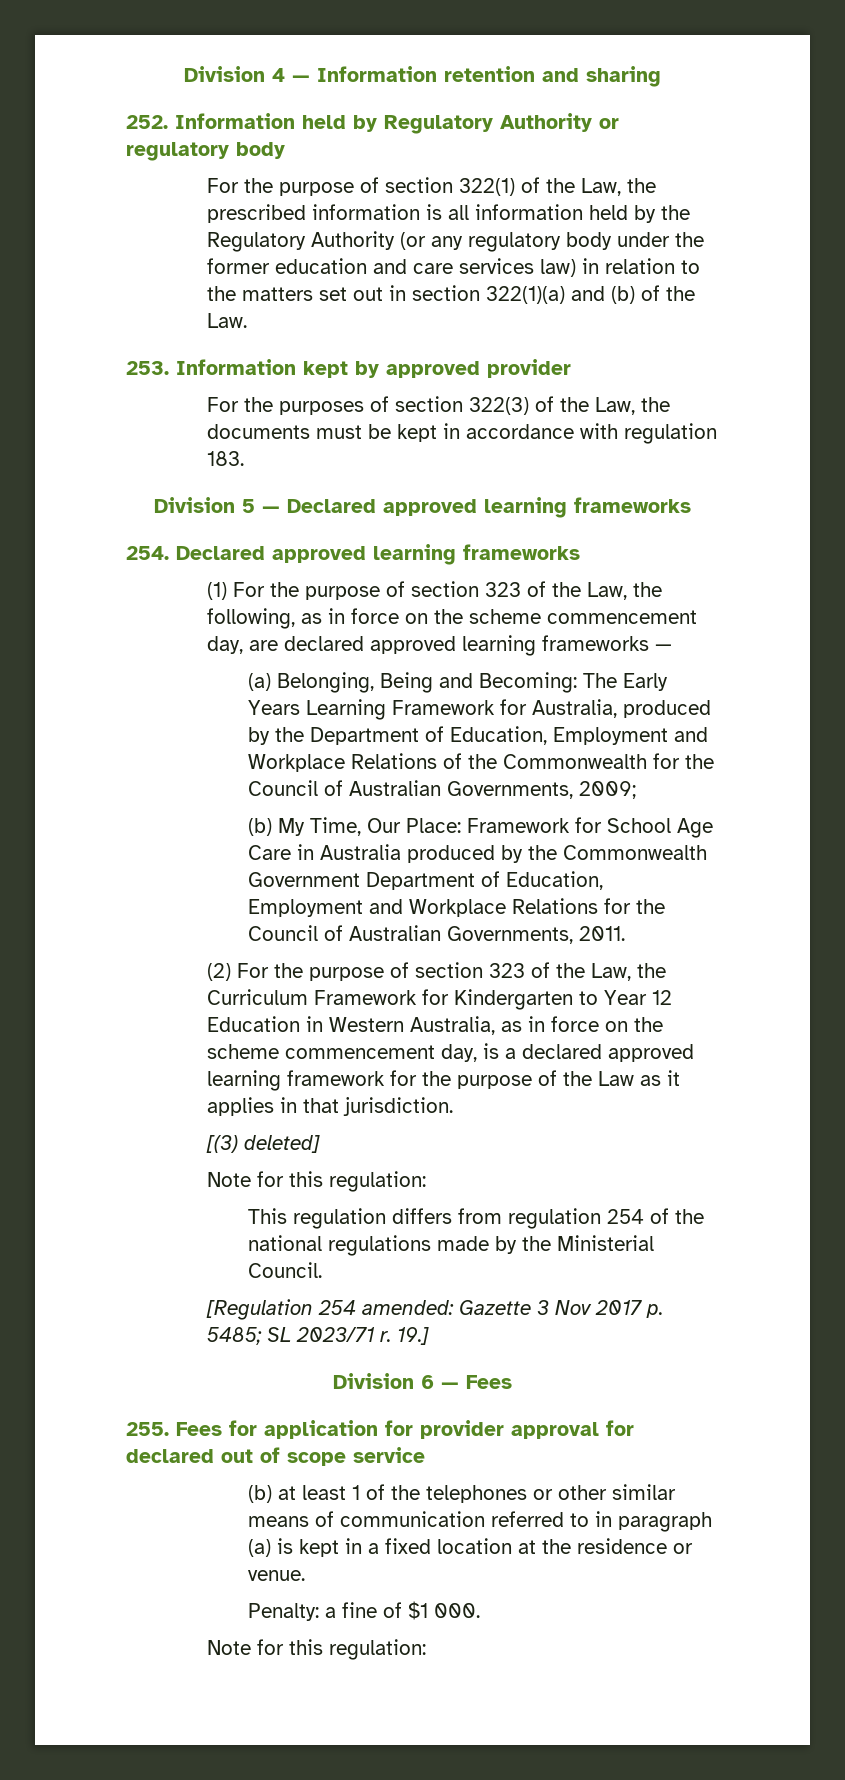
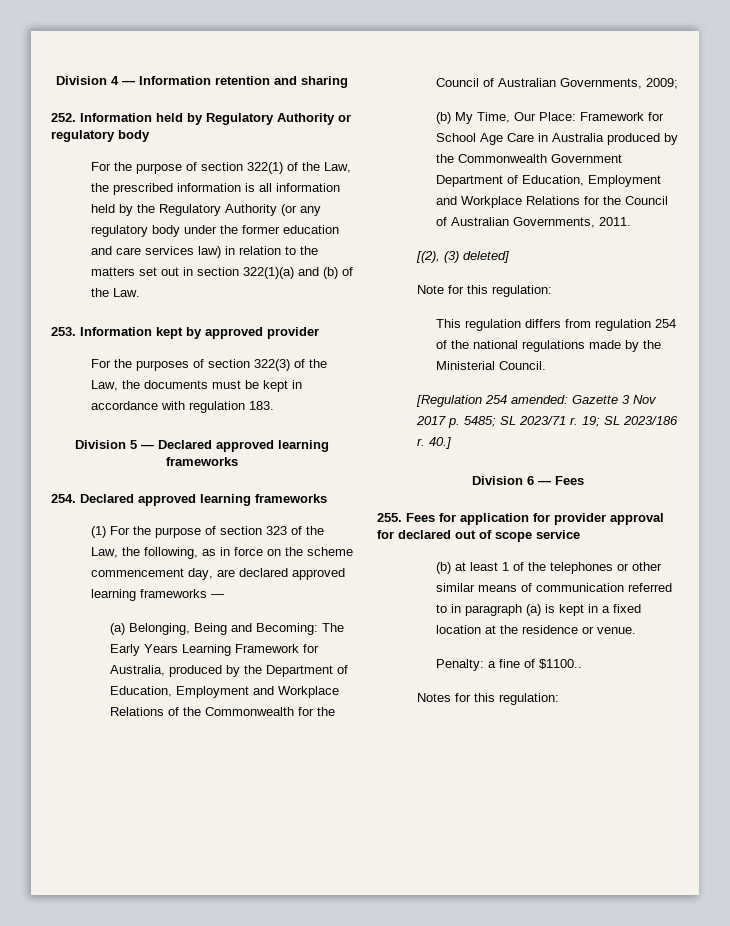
[207,962,667,981] [207,989,673,1010] [207,1016,664,1035] [207,1043,695,1062] [207,1070,681,1091] [207,1097,454,1116] [206,1135,239,1153] (2) For the purpose of section 323 of the Law, the Curriculum Framework for Kindergarten to Year 12 Education in Western Australia, as in force on the scheme commencement day, is a declared approved learning framework for the purpose of the Law as it applies in that jurisdiction. // [(3) -> [415,251,459,263] [(2), (3)
[397,1327,430,1345] 19.] -> [581,416,678,427] [416,437,451,449] 19; SL 2023/186 r. 40.]
[408,1601,481,1620] [207,1640,252,1655] $1 000. // Note -> [539,659,583,669] [416,693,451,702] $1100.. // Notes

